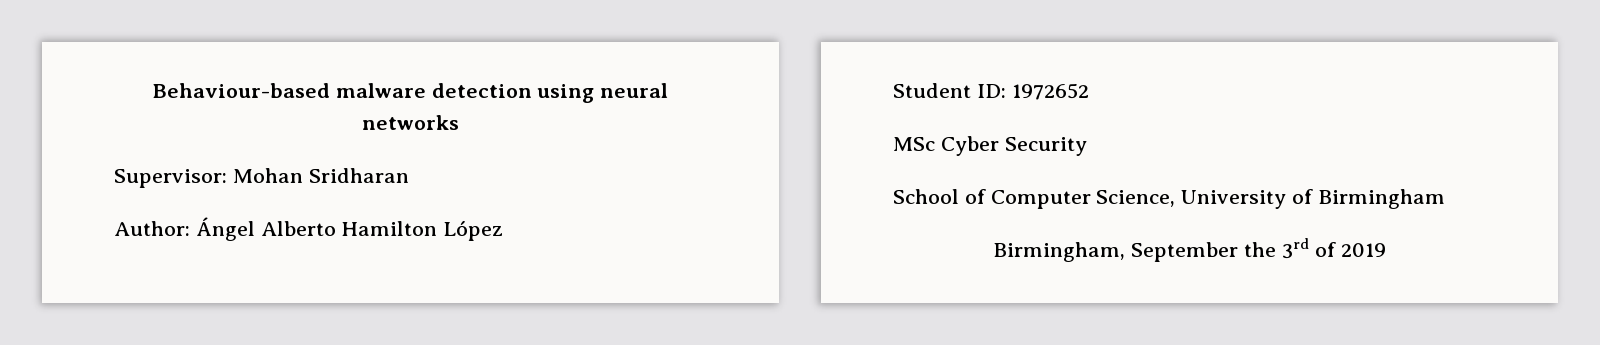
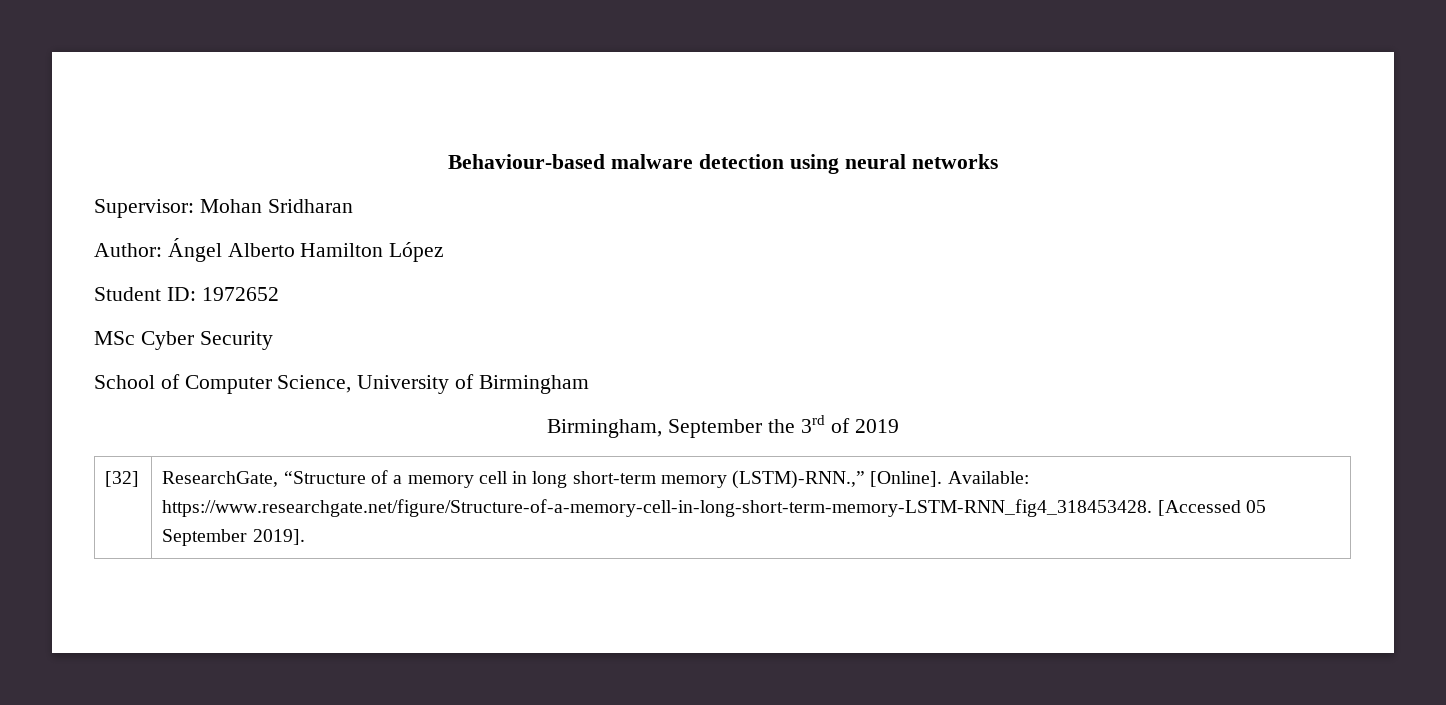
(1386, 250) none -> [105,471,140,487] [162,470,1029,489] [162,499,1266,517] [162,529,305,546] // [32] | ResearchGate, “Structure of a memory cell in long short-term memory (LSTM)-RNN.,” [Online]. Available: https://www.researchgate.net/figure/Structure-of-a-memory-cell-in-long-short-term-memory-LSTM-RNN_fig4_318453428. [Accessed 05 September 2019].

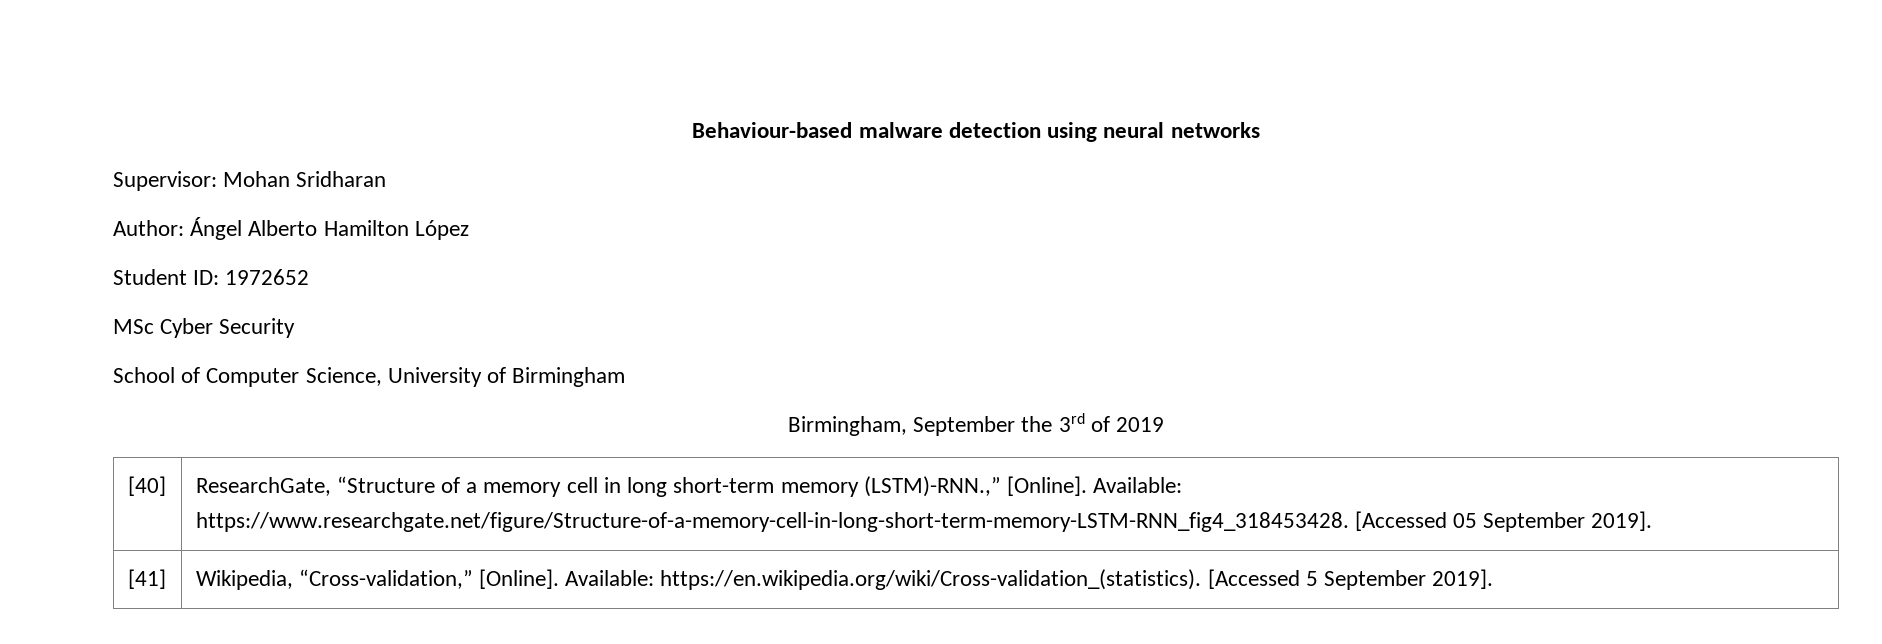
[105,471,140,487] [32] -> [127,476,166,496] [40]
(305, 537) none -> [127,569,166,589] [195,569,1494,590] // [41] | Wikipedia, “Cross-validation,” [Online]. Available: https://en.wikipedia.org/wiki/Cross-validation_(statistics). [Accessed 5 September 2019].

